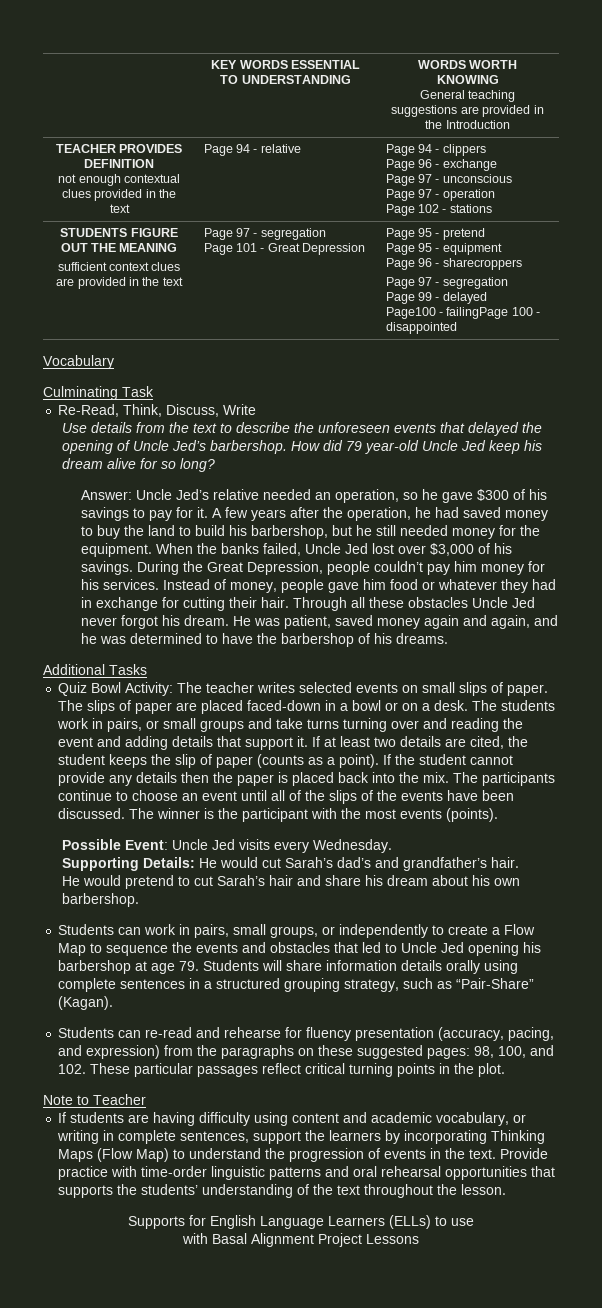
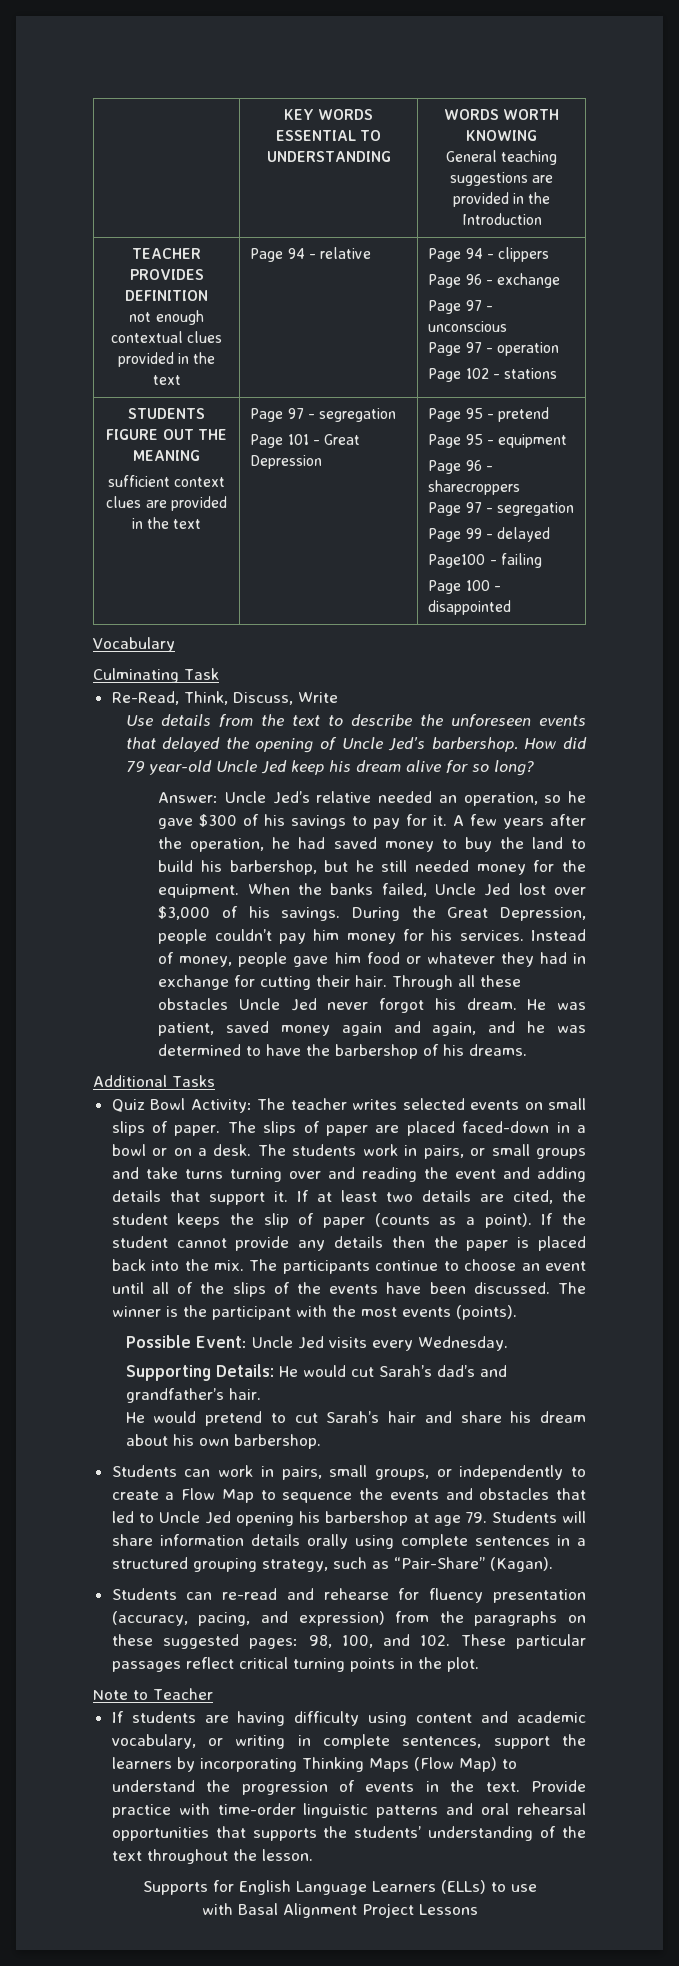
[446,307,509,319] failingPage -> [500,553,542,568] [428,580,462,594] failing // Page

